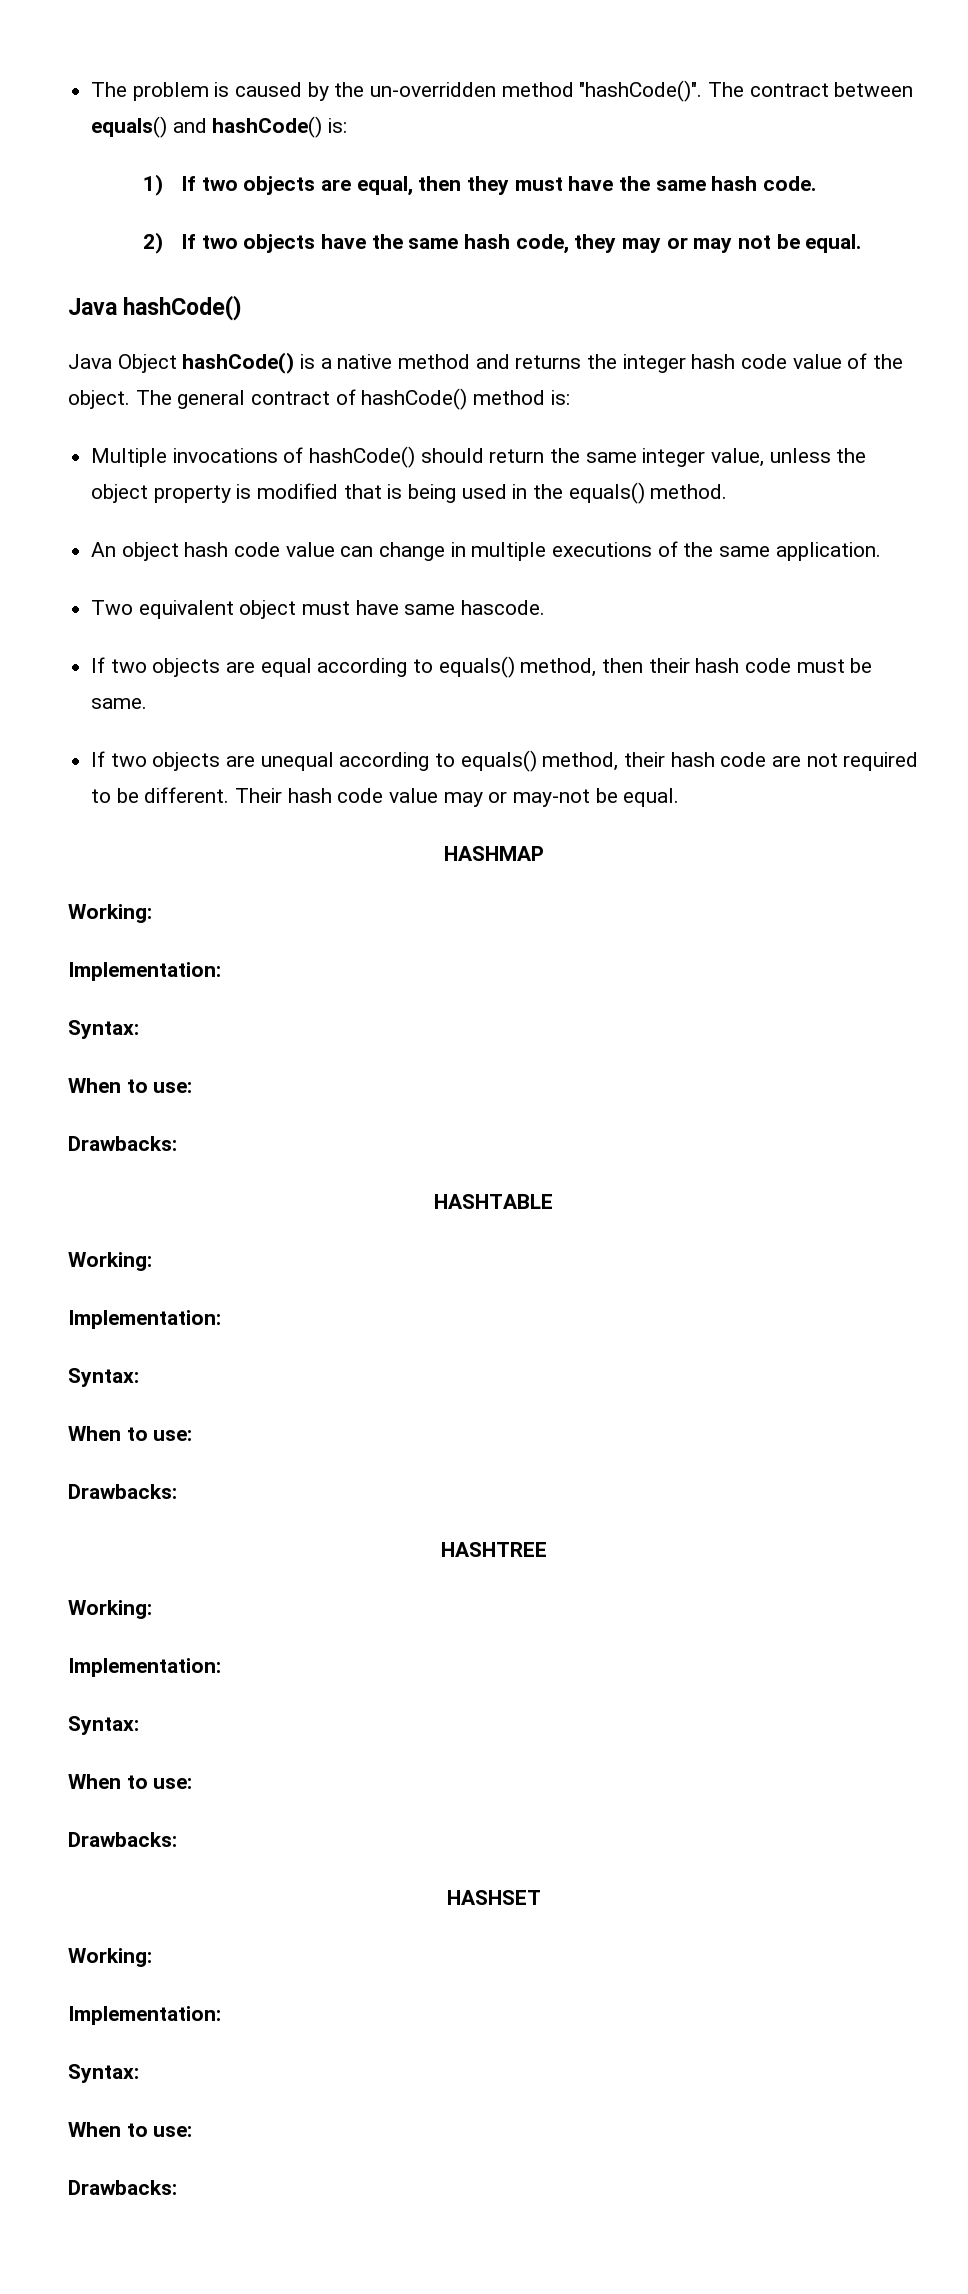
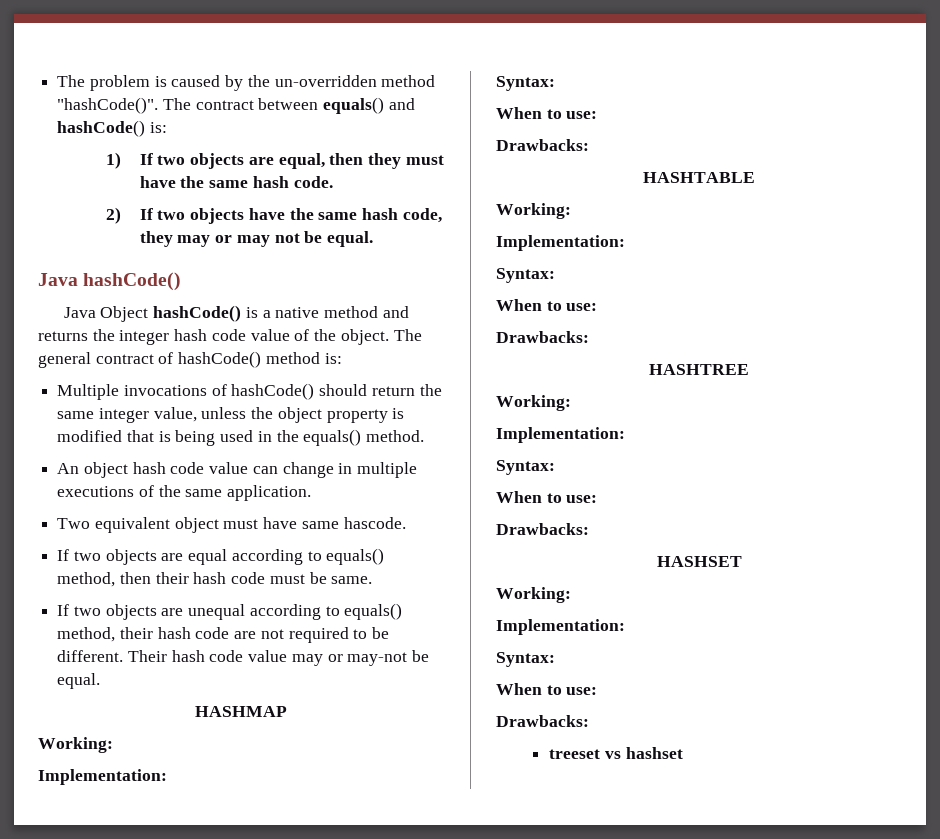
(177, 2187) none -> [549,747,683,759] // treeset vs hashset

